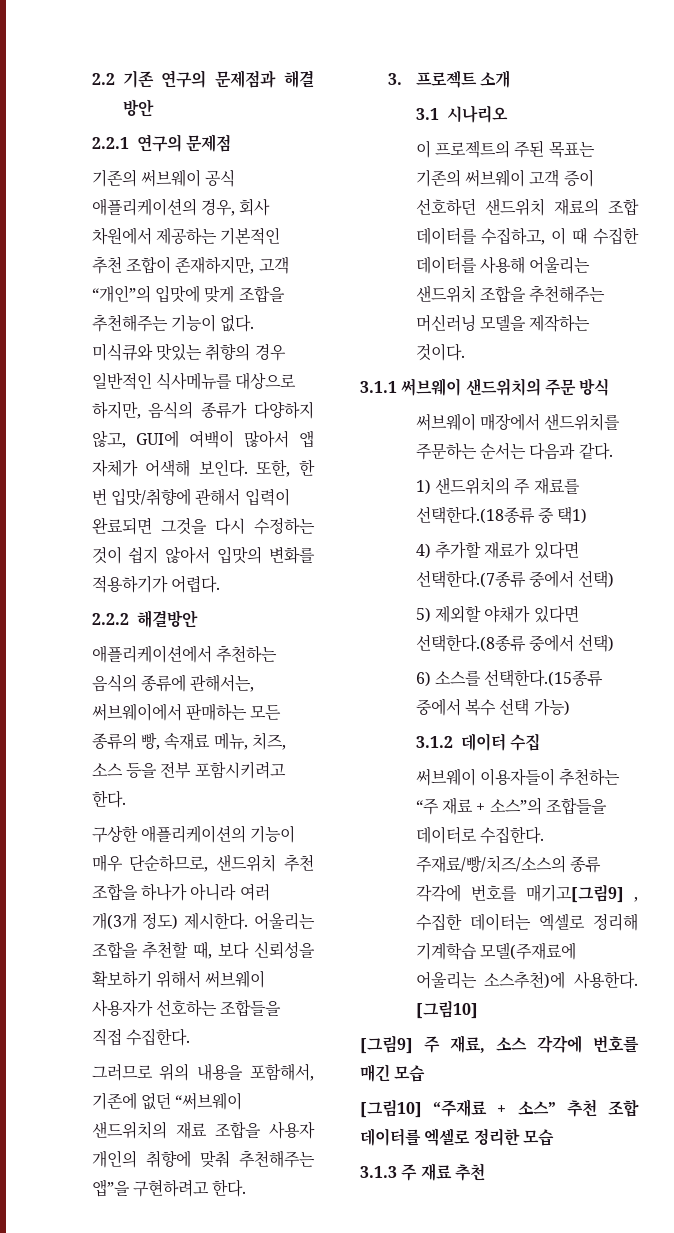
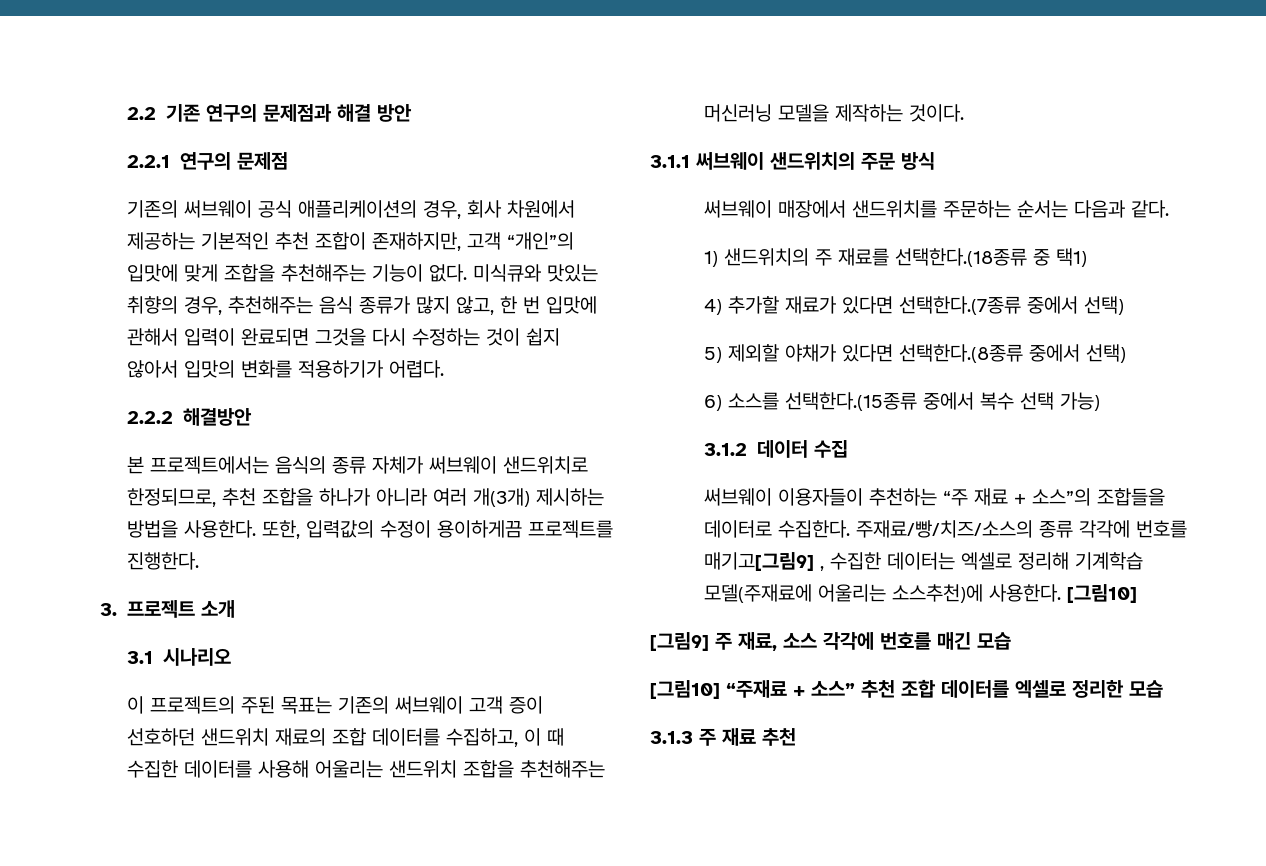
[254,343,286,361] [91,372,297,390] [91,401,314,419] [91,430,314,448] [91,459,291,477] 경우 일반적인 식사메뉴를 대상으로 하지만, 음식의 종류가 다양하지 않고, GUI에 여백이 많아서 앱 자체가 어색해 보인다. 또한, -> [184,296,495,315] 경우, 추천해주는 음식 종류가 많지 않고,
[110,488,191,506] 입맛/취향에 -> [546,296,598,314] 입맛에
[91,645,277,663] [91,674,255,692] [91,703,282,721] [91,732,286,750] [91,761,286,779] [91,790,126,808] [91,825,296,843] [91,854,277,872] 애플리케이션에서 추천하는 음식의 종류에 관해서는, 써브웨이에서 판매하는 모든 종류의 빵, 속재료 메뉴, 치즈, 소스 등을 전부 포함시키려고 한다. // 구상한 애플리케이션의 기능이 매우 단순하므로, 샌드위치 -> [127,456,589,474] [127,488,217,507] 본 프로젝트에서는 음식의 종류 자체가 써브웨이 샌드위치로 한정되므로,
[91,912,315,930] [91,941,315,959] [91,970,266,988] [91,999,282,1017] [91,1028,190,1046] [91,1063,314,1081] [91,1092,243,1110] [91,1121,315,1139] [91,1150,316,1168] [91,1179,247,1197] 개(3개 정도) 제시한다. 어울리는 조합을 추천할 때, 보다 신뢰성을 확보하기 위해서 써브웨이 사용자가 선호하는 조합들을 직접 수집한다. // 그러므로 위의 내용을 포함해서, 기존에 없던 “써브웨이 샌드위치의 재료 조합을 사용자 개인의 취향에 맞춰 추천해주는 앱”을 구현하려고 한다. -> [473,488,605,507] [127,520,614,539] [127,552,200,570] 개(3개) 제시하는 방법을 사용한다. 또한, 입력값의 수정이 용이하게끔 프로젝트를 진행한다.

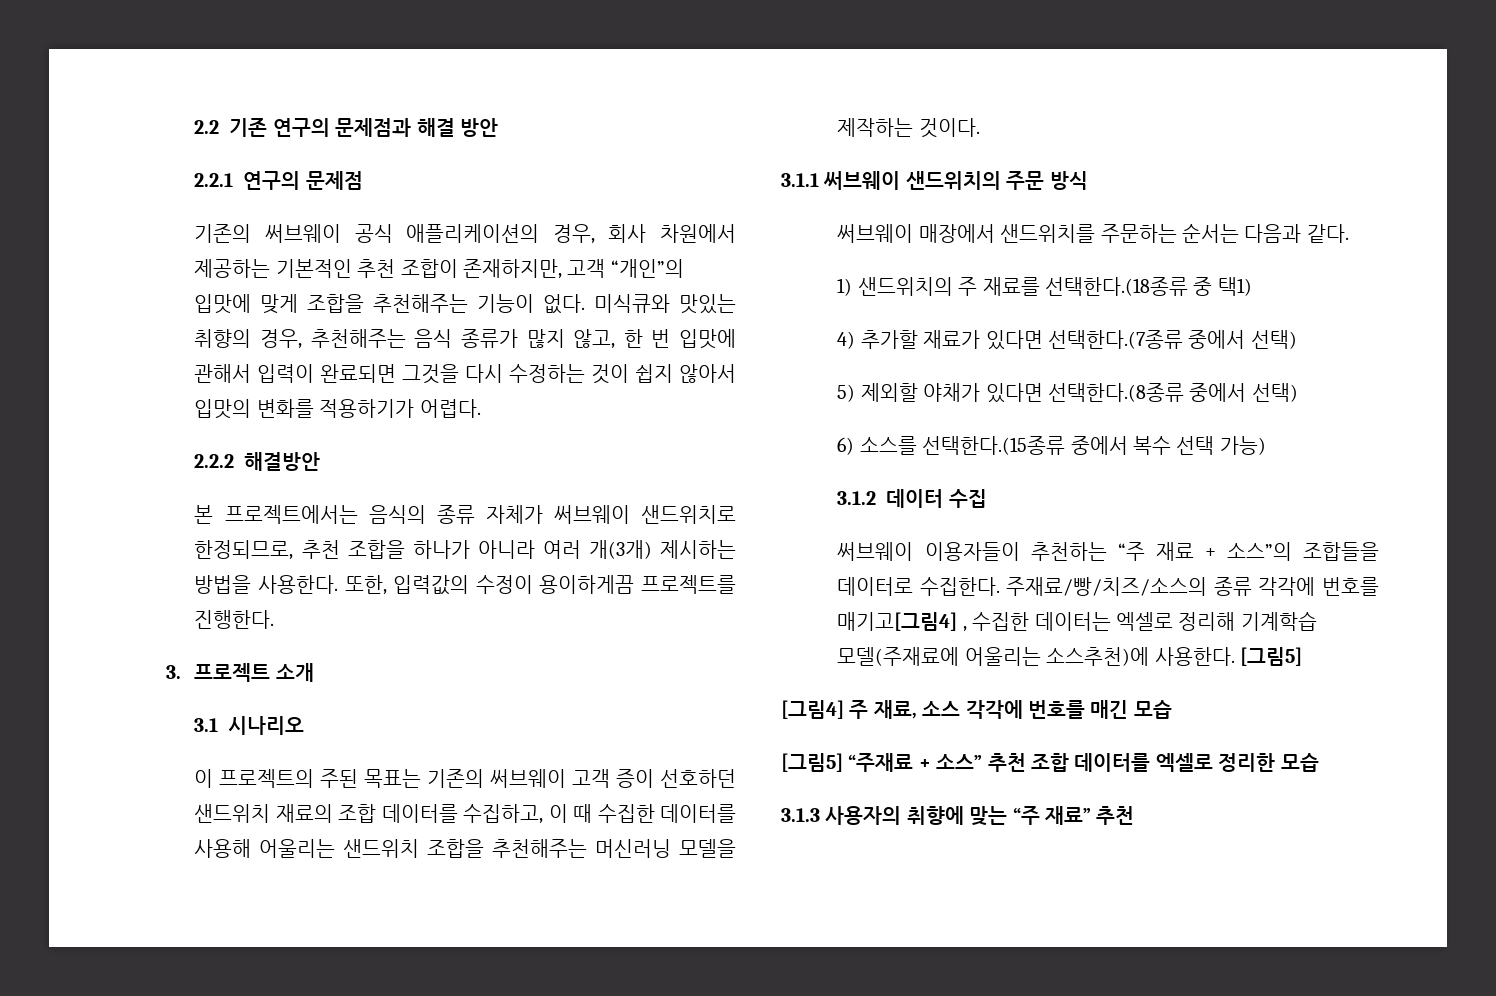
[704,552,815,571] 매기고[그림9] -> [837,612,958,631] 매기고[그림4]
[1067,584,1138,603] [650,632,709,651] [그림10] // [그림9] -> [1240,647,1303,666] [781,700,844,719] [그림5] // [그림4]
[650,680,720,699] [그림10] -> [781,753,843,772] [그림5]
[699,728,756,746] 주 재료 -> [825,806,1091,826] 사용자의 취향에 맞는 “주 재료”

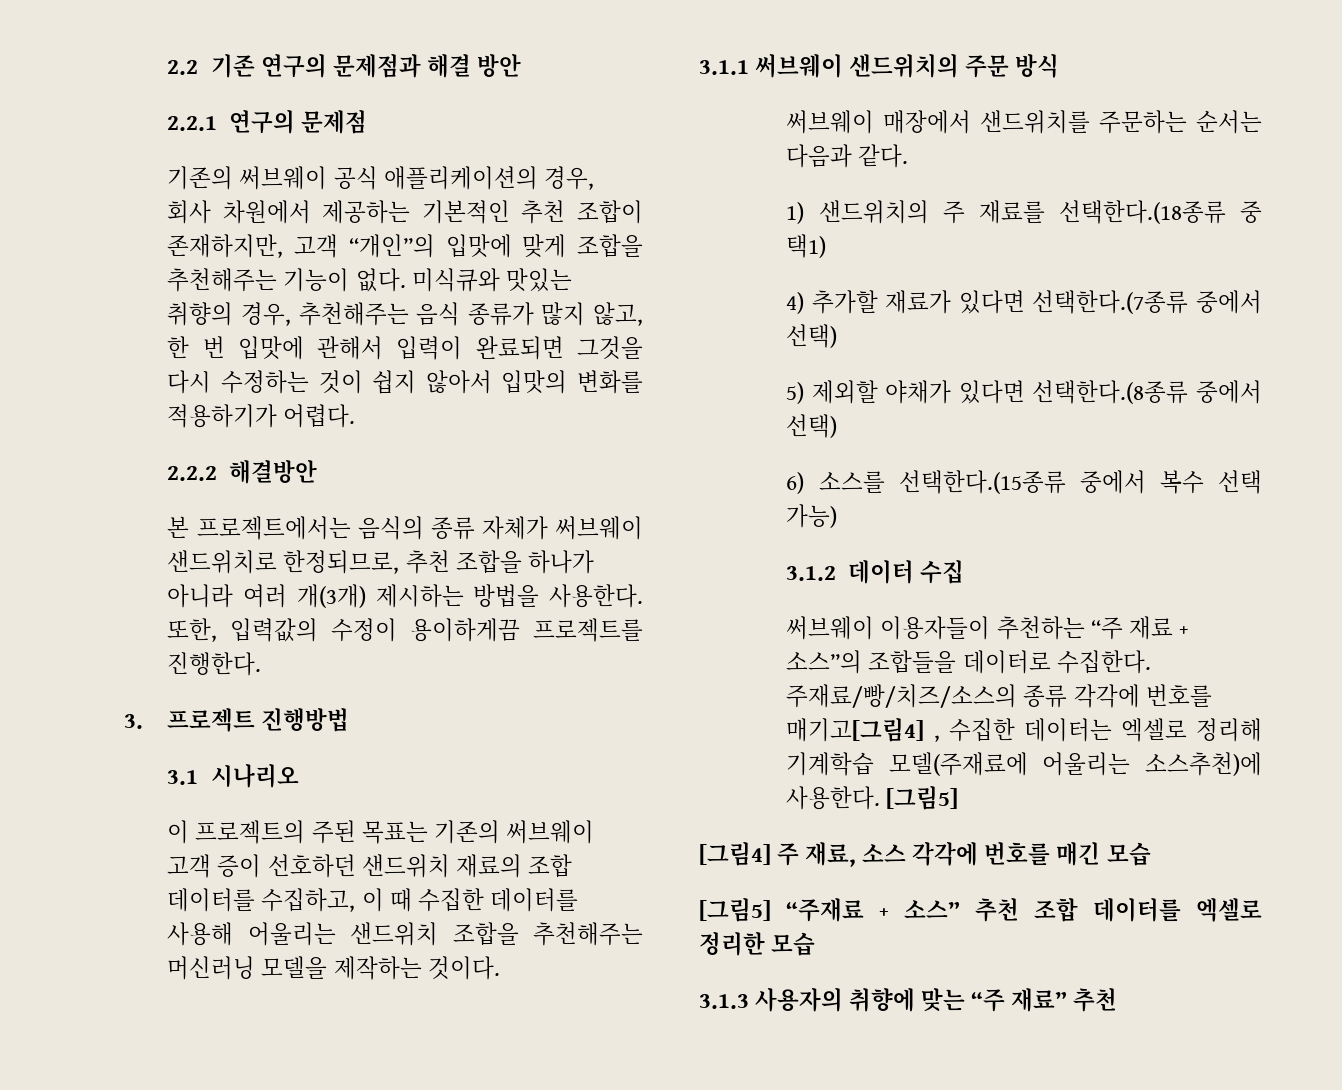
[275,663,314,682] 소개 -> [261,708,350,732] 진행방법

